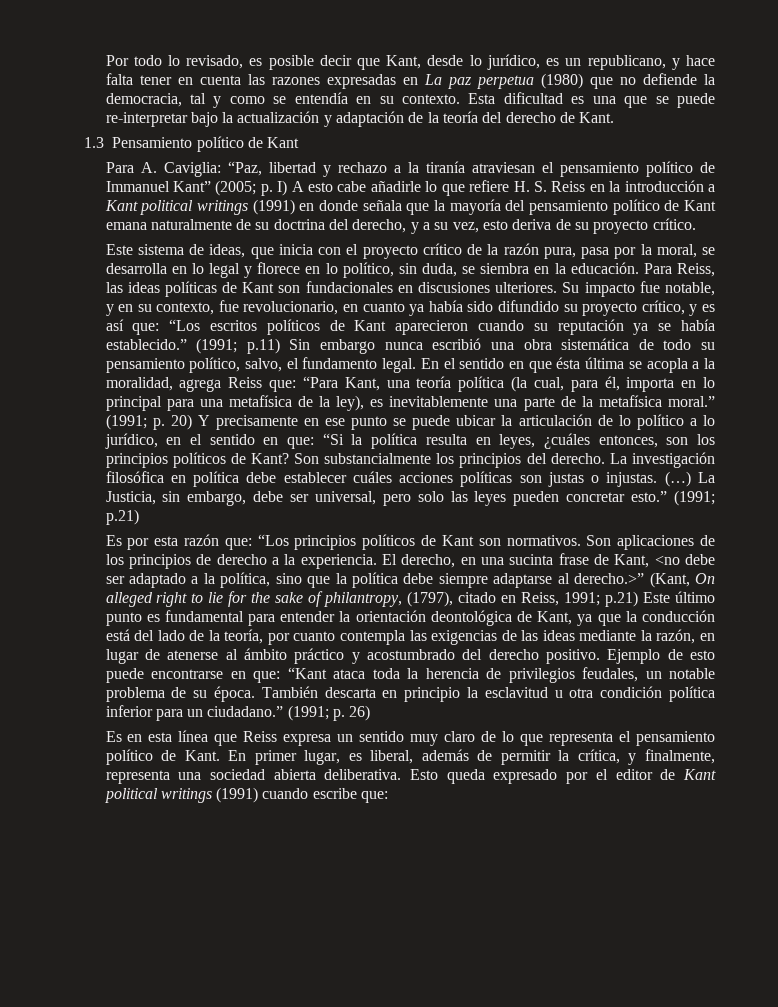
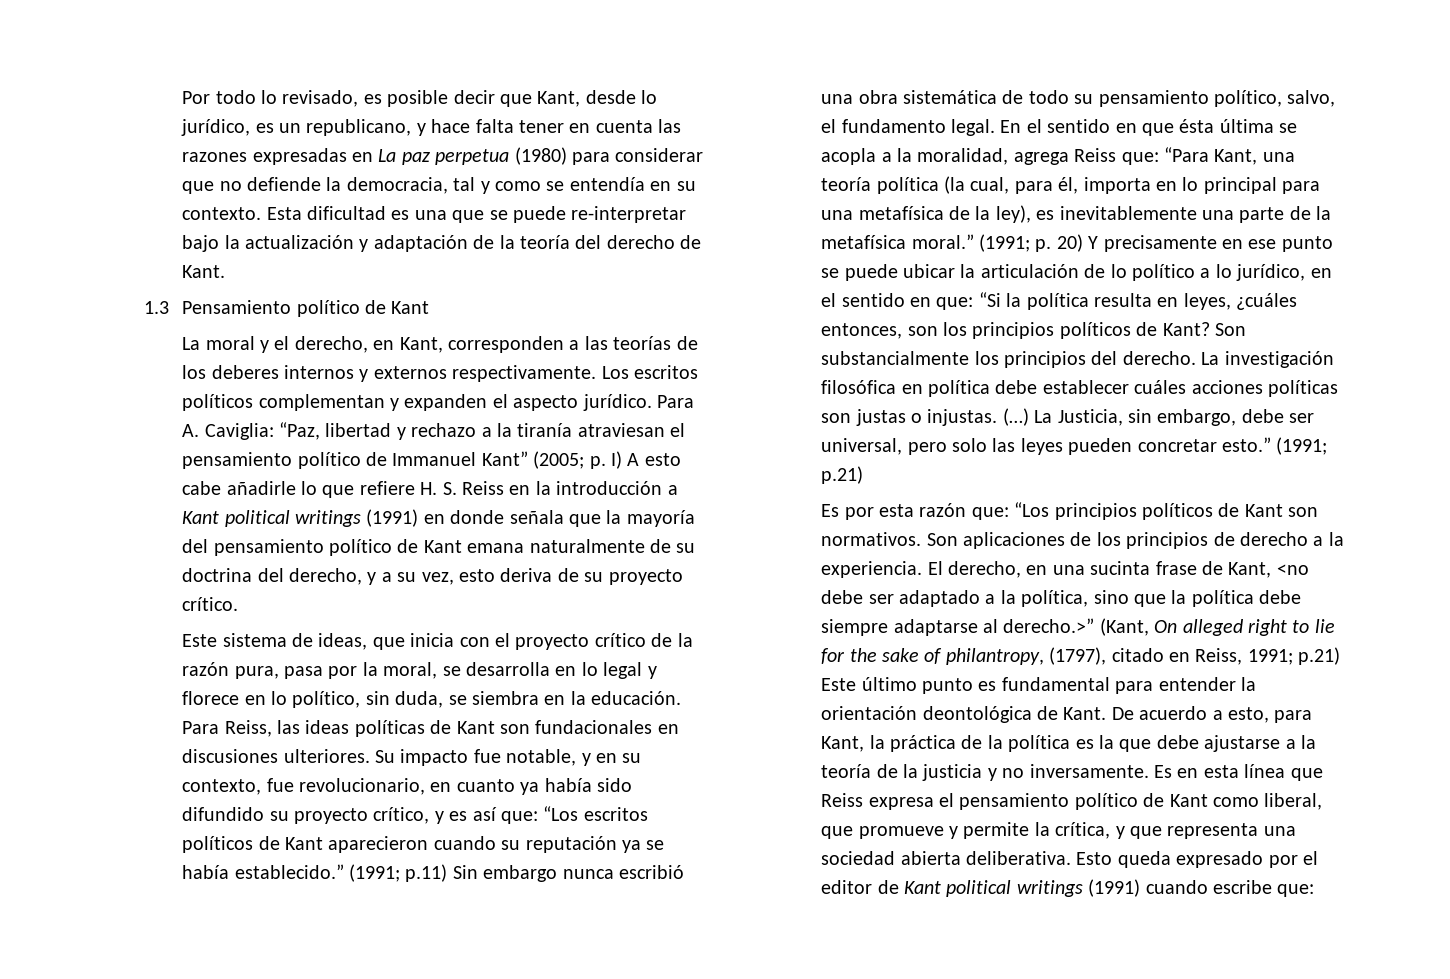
(583, 81) none -> [572,148,704,165] para considerar
(300, 142) none -> [182,336,698,353] [182,365,699,382] [182,394,652,411] La moral y el derecho, en Kant, corresponden a las teorías de los deberes internos y externos respectivamente. Los escritos políticos complementan y expanden el aspecto jurídico.
[537,610,715,626] [105,629,715,645] [105,648,715,664] [105,667,716,683] [105,686,715,702] [105,705,371,721] Kant, ya que la conducción está del lado de la teoría, por cuanto contempla las exigencias de las ideas mediante la razón, en lugar de atenerse al ámbito práctico y acostumbrado del derecho positivo. Ejemplo de esto puede encontrarse en que: “Kant ataca toda la herencia de privilegios feudales, un notable problema de su época. También descarta en principio la esclavitud u otra condición política inferior para un ciudadano.” (1991; p. 26) // -> [1063,706,1313,723] [821,735,1317,752] [821,764,1149,781] Kant. De acuerdo a esto, para Kant, la práctica de la política es la que debe ajustarse a la teoría de la justicia y no inversamente.
[337,731,715,746] [105,749,551,765] un sentido muy claro de lo que representa el pensamiento político de Kant. En primer lugar, es liberal, además de permitir -> [939,793,1323,810] [821,822,1030,839] el pensamiento político de Kant como liberal, que promueve y permite
[645,749,715,764] finalmente, -> [1130,826,1163,839] que

